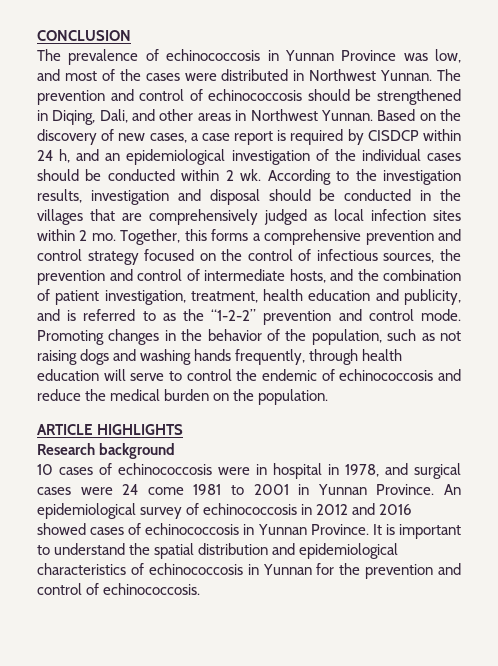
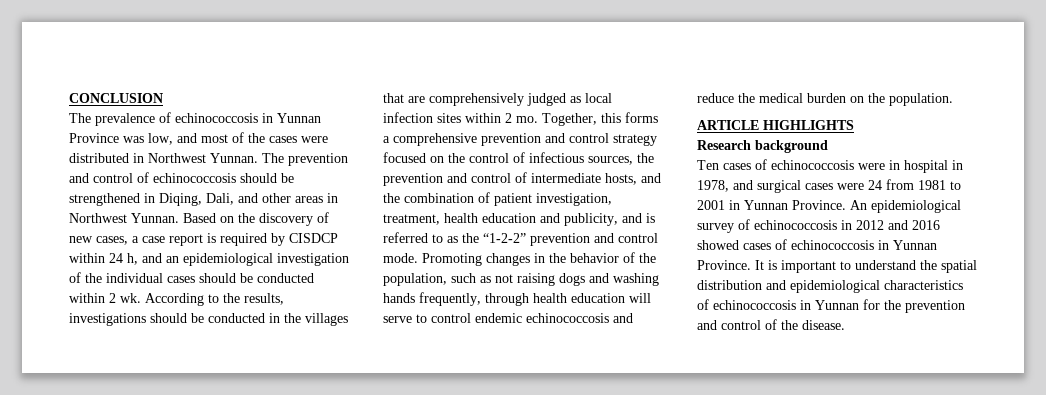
[383,170,462,185] [37,189,260,205] investigation results, investigation and disposal -> [244,293,284,305] [69,313,146,326] results, investigations
[236,369,335,381] the endemic of -> [475,313,522,323] endemic
[37,464,53,475] 10 -> [697,160,719,170] Ten
[147,487,184,495] come -> [886,179,914,190] from
[103,583,201,595] echinococcosis. -> [781,320,845,330] the disease.

